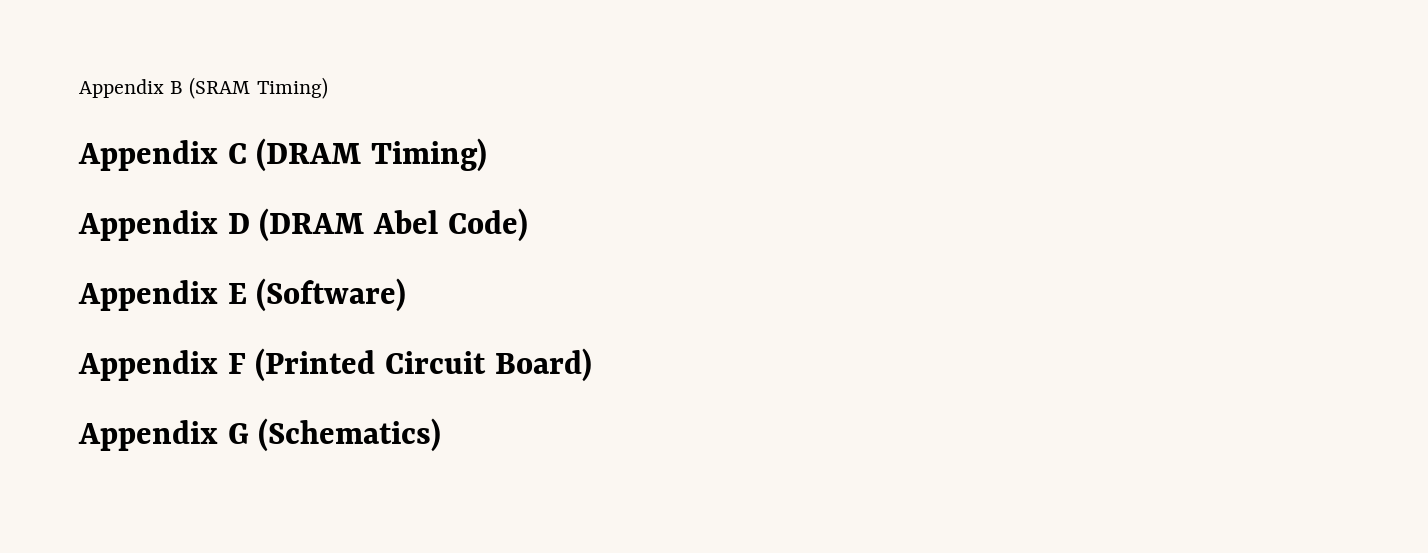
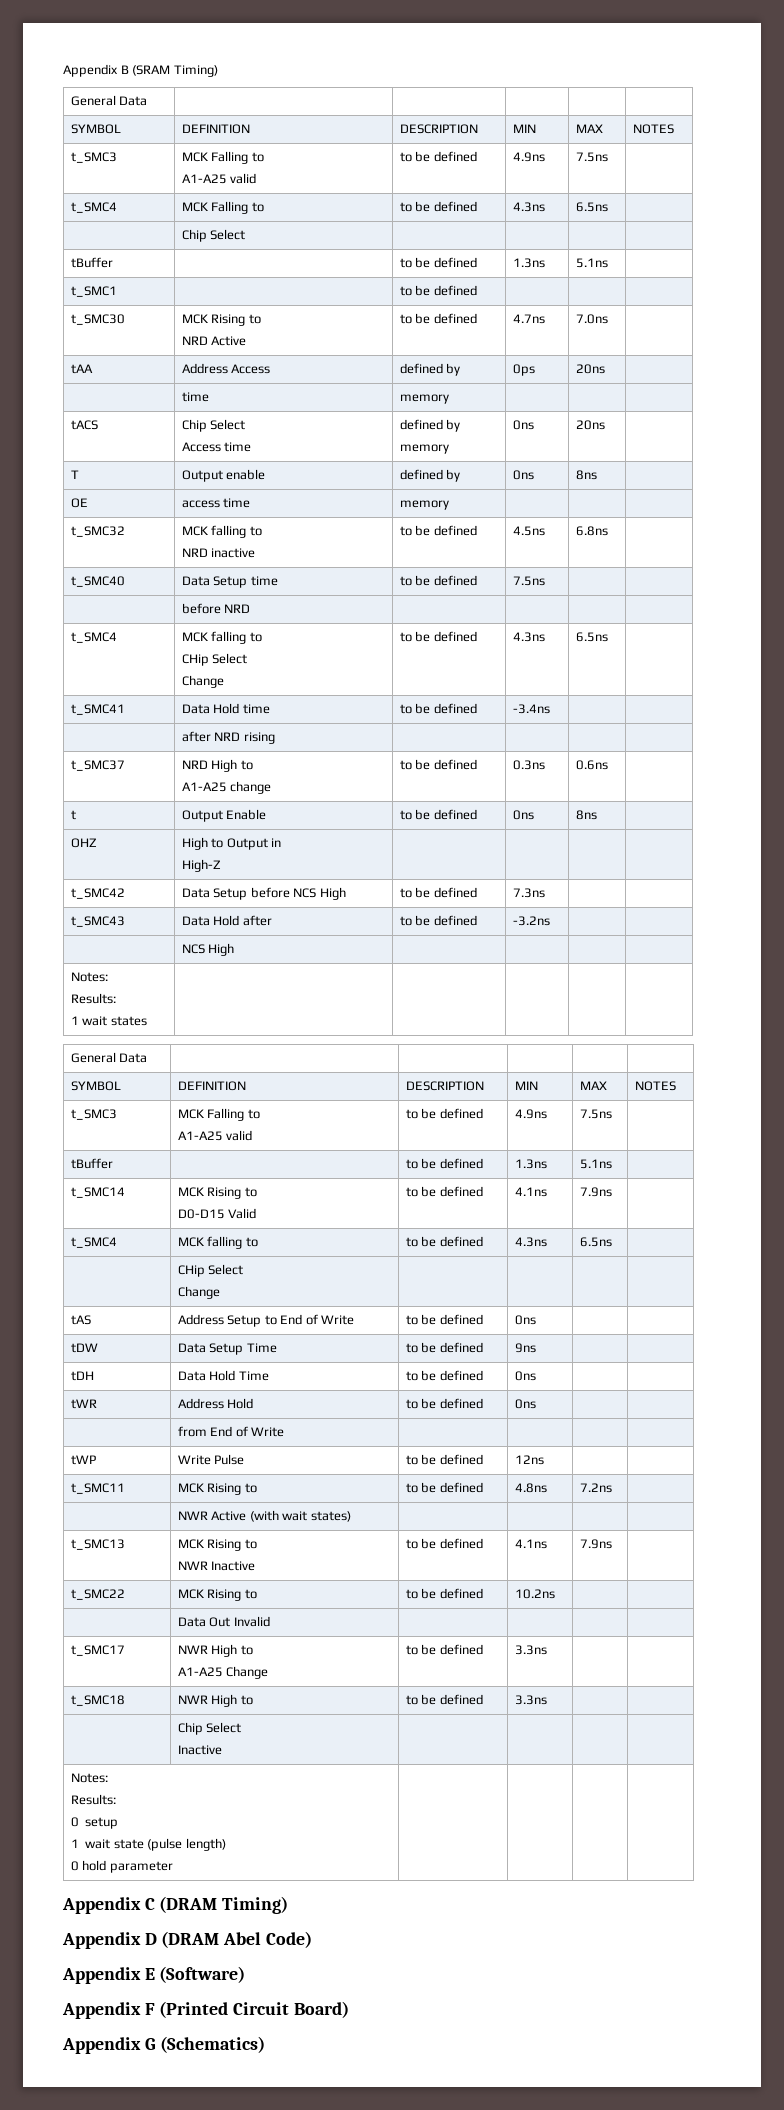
(328, 88) none -> [70,95,148,106] [70,124,121,134] [181,124,250,134] [399,124,478,134] [512,124,536,133] [575,124,603,133] [632,124,674,134] [70,152,117,163] [181,151,264,164] [181,173,257,184] [399,151,477,162] [512,152,545,162] [575,152,608,162] [70,202,117,213] [181,201,264,214] [399,201,477,212] [512,202,545,212] [575,202,608,212] [181,229,246,242] [70,257,113,268] [399,257,477,268] [512,258,545,268] [575,258,608,268] [70,286,117,297] [399,285,477,296] [70,314,125,325] [181,314,261,326] [181,336,247,346] [399,313,477,324] [512,314,545,324] [575,314,608,324] [70,364,93,374] [181,363,271,374] [399,363,461,376] [512,364,535,376] [575,364,605,374] [181,392,209,402] [399,394,449,404] [70,420,98,430] [181,419,246,432] [181,442,252,452] [399,419,461,432] [399,444,449,454] [512,420,534,430] [575,420,605,430] [70,470,79,479] [181,469,266,482] [399,469,461,482] [512,470,534,480] [575,470,597,480] [70,498,88,508] [181,498,251,508] [399,500,449,510] [70,526,125,537] [181,525,262,538] [181,548,256,558] [399,525,477,536] [512,526,545,536] [575,526,608,536] [70,576,125,587] [181,576,278,588] [399,575,477,586] [512,576,545,586] [181,603,251,614] [70,632,117,643] [181,631,262,644] [181,653,248,666] [181,675,224,688] [399,631,477,642] [512,632,545,642] [575,632,608,642] [70,704,125,715] [181,703,270,714] [399,703,477,714] [512,704,550,714] [181,731,275,744] [70,760,125,771] [181,759,253,772] [181,781,272,794] [399,759,477,770] [512,760,545,770] [575,760,608,770] [70,810,76,820] [181,809,267,822] [399,809,477,820] [512,810,534,820] [575,810,597,820] [70,838,97,848] [181,837,282,850] [181,859,221,872] [70,888,125,899] [181,887,346,900] [399,887,477,898] [512,888,545,898] [70,916,125,927] [181,915,272,926] [399,915,477,926] [512,916,550,926] [181,943,235,956] [70,972,108,982] [70,993,116,1004] [70,1016,147,1026] [70,1052,148,1063] [70,1081,121,1091] [177,1081,246,1091] [405,1081,484,1091] [514,1081,538,1090] [579,1081,607,1090] [634,1081,676,1091] [70,1109,117,1120] [177,1108,260,1121] [177,1130,253,1141] [405,1108,483,1119] [514,1109,547,1119] [579,1109,612,1119] [70,1158,113,1169] [405,1158,483,1169] [514,1159,547,1169] [579,1159,612,1169] [70,1187,125,1198] [177,1187,257,1199] [177,1208,257,1219] [405,1186,483,1197] [514,1187,547,1197] [579,1187,612,1197] [70,1237,117,1248] [177,1236,258,1249] [405,1236,483,1247] [514,1237,547,1247] [579,1237,612,1247] [177,1264,244,1277] [177,1286,220,1299] [70,1315,91,1325] [177,1314,355,1327] [405,1314,483,1325] [514,1315,536,1325] [70,1343,98,1353] [177,1343,277,1355] [405,1342,483,1353] [514,1343,536,1353] [70,1371,94,1381] [177,1370,269,1381] [405,1370,483,1381] [514,1371,536,1381] [70,1399,97,1409] [177,1398,254,1409] [405,1398,483,1409] [514,1399,536,1409] [177,1426,285,1437] [70,1455,96,1465] [177,1454,245,1465] [405,1454,483,1465] [514,1455,544,1465] [70,1483,125,1494] [177,1483,257,1495] [405,1482,483,1493] [514,1483,547,1493] [579,1483,612,1493] [177,1510,351,1522] [70,1539,125,1550] [177,1539,257,1551] [177,1561,256,1571] [405,1538,483,1549] [514,1539,547,1549] [579,1539,612,1549] [70,1589,125,1600] [177,1589,257,1601] [405,1588,483,1599] [514,1589,555,1599] [177,1616,270,1627] [70,1645,125,1656] [177,1644,253,1657] [177,1666,269,1679] [405,1644,483,1655] [514,1645,547,1655] [70,1695,125,1706] [177,1694,253,1707] [405,1694,483,1705] [514,1695,547,1705] [177,1722,242,1735] [177,1745,222,1755] [70,1773,108,1783] [70,1794,116,1805] [70,1817,119,1829] [70,1838,226,1851] [70,1860,173,1873] // General Data | | | | | // SYMBOL | DEFINITION | DESCRIPTION | MIN | MAX | NOTES // t_SMC3 | MCK Falling to // A1-A25 valid | to be defined | 4.9ns | 7.5ns | // t_SMC4 | MCK Falling to | to be defined | 4.3ns | 6.5ns | // | Chip Select | | | | // tBuffer | | to be defined | 1.3ns | 5.1ns | // t_SMC1 | | to be defined | | | // t_SMC30 | MCK Rising to // NRD Active | to be defined | 4.7ns | 7.0ns | // tAA | Address Access | defined by | 0ps | 20ns | // | time | memory | | | // tACS | Chip Select // Access time | defined by // memory | 0ns | 20ns | // T | Output enable | defined by | 0ns | 8ns | // OE | access time | memory | | | // t_SMC32 | MCK falling to // NRD inactive | to be defined | 4.5ns | 6.8ns | // t_SMC40 | Data Setup time | to be defined | 7.5ns | | // | before NRD | | | | // t_SMC4 | MCK falling to // CHip Select // Change | to be defined | 4.3ns | 6.5ns | // t_SMC41 | Data Hold time | to be defined | -3.4ns | | // | after NRD rising | | | | // t_SMC37 | NRD High to // A1-A25 change | to be defined | 0.3ns | 0.6ns | // t | Output Enable | to be defined | 0ns | 8ns | // OHZ | High to Output in // High-Z | | | | // t_SMC42 | Data Setup before NCS High | to be defined | 7.3ns | | // t_SMC43 | Data Hold after | to be defined | -3.2ns | | // | NCS High | | | | // Notes: // Results: // 1 wait states | | | | | // General Data | | | | | // SYMBOL | DEFINITION | DESCRIPTION | MIN | MAX | NOTES // t_SMC3 | MCK Falling to // A1-A25 valid | to be defined | 4.9ns | 7.5ns | // tBuffer | | to be defined | 1.3ns | 5.1ns | // t_SMC14 | MCK Rising to // D0-D15 Valid | to be defined | 4.1ns | 7.9ns | // t_SMC4 | MCK falling to | to be defined | 4.3ns | 6.5ns | // | CHip Select // Change | | | | // tAS | Address Setup to End of Write | to be defined | 0ns | | // tDW | Data Setup Time | to be defined | 9ns | | // tDH | Data Hold Time | to be defined | 0ns | | // tWR | Address Hold | to be defined | 0ns | | // | from End of Write | | | | // tWP | Write Pulse | to be defined | 12ns | | // t_SMC11 | MCK Rising to | to be defined | 4.8ns | 7.2ns | // | NWR Active (with wait states) | | | | // t_SMC13 | MCK Rising to // NWR Inactive | to be defined | 4.1ns | 7.9ns | // t_SMC22 | MCK Rising to | to be defined | 10.2ns | | // | Data Out Invalid | | | | // t_SMC17 | NWR High to // A1-A25 Change | to be defined | 3.3ns | | // t_SMC18 | NWR High to | to be defined | 3.3ns | | // | Chip Select // Inactive | | | | // Notes: // Results: // 0 setup // 1 wait state (pulse length) // 0 hold parameter | | | |

